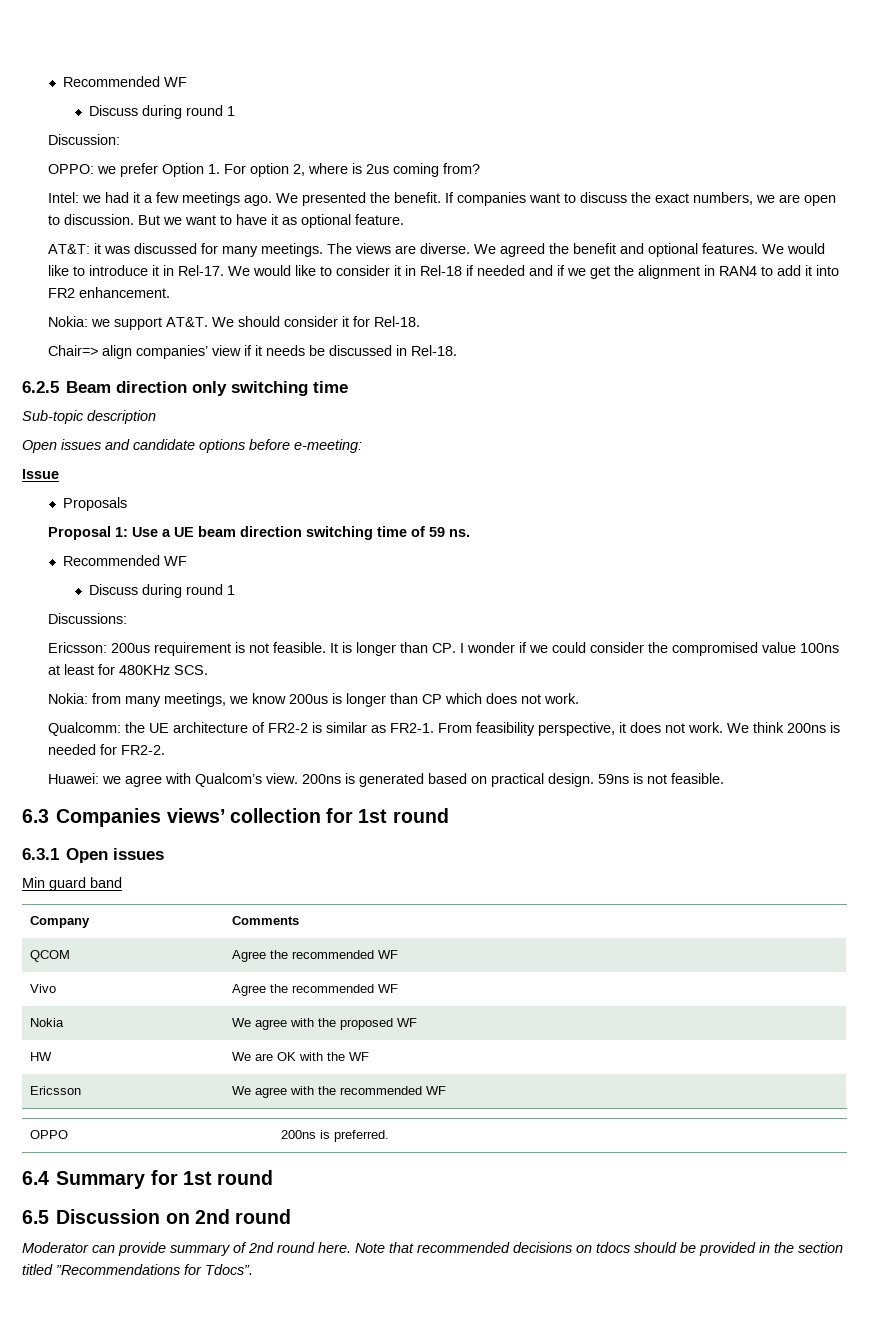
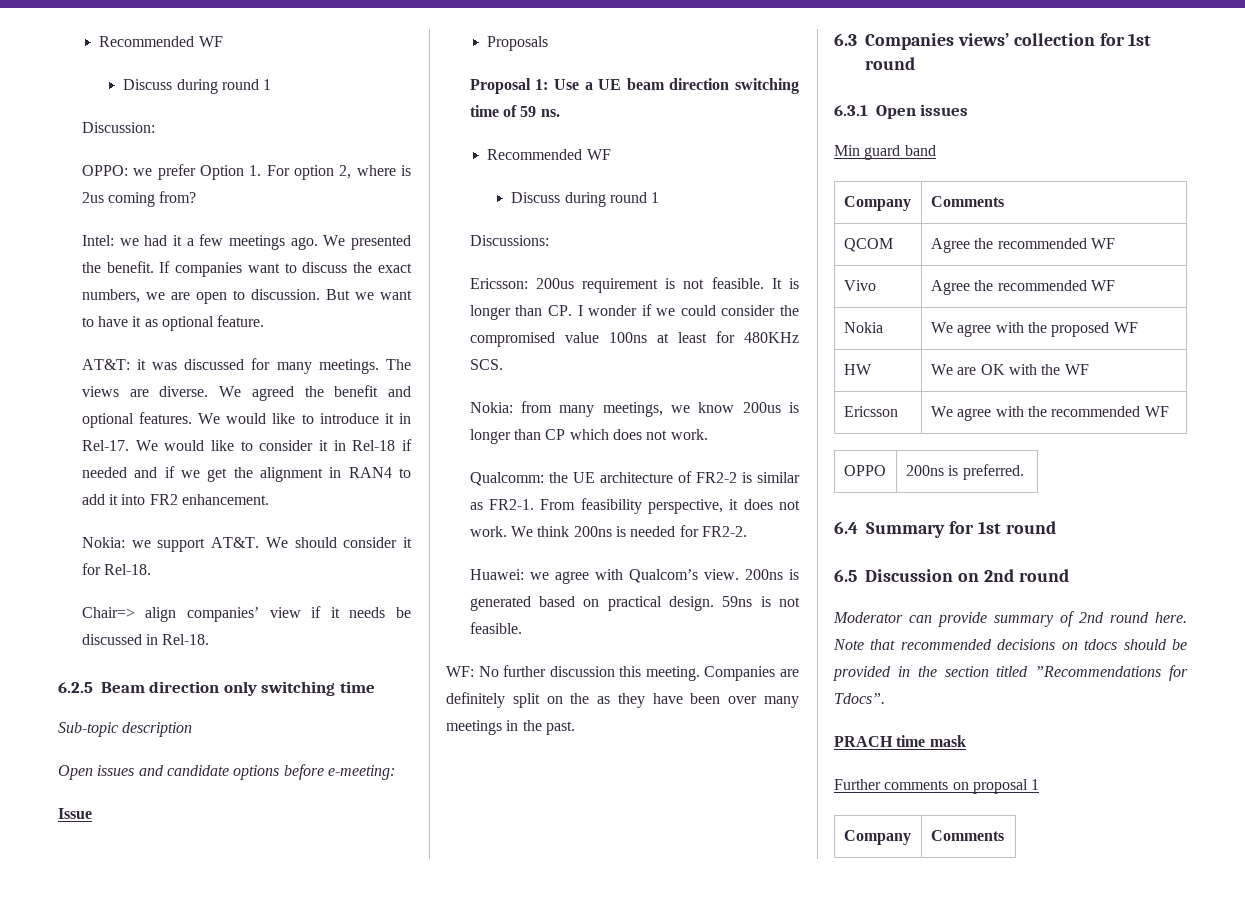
(724, 778) none -> [446,665,799,681] [446,692,799,708] [446,720,575,735] // WF: No further discussion this meeting. Companies are definitely split on the as they have been over many meetings in the past.
(253, 1269) none -> [834,735,966,747] [834,779,1040,794] [843,830,911,845] [930,830,1004,841] // PRACH time mask // Further comments on proposal 1 // Company | Comments

